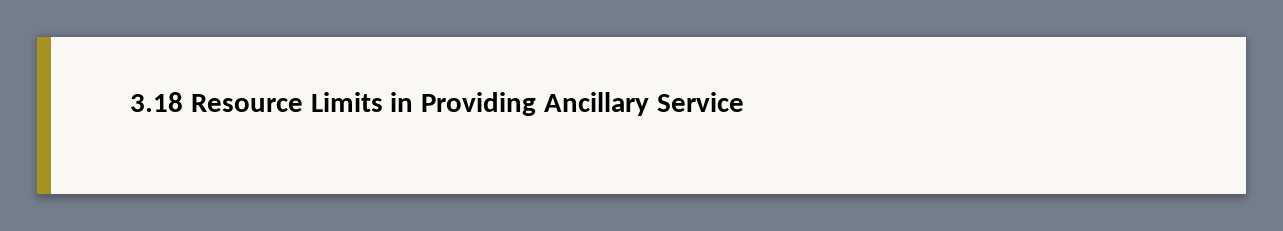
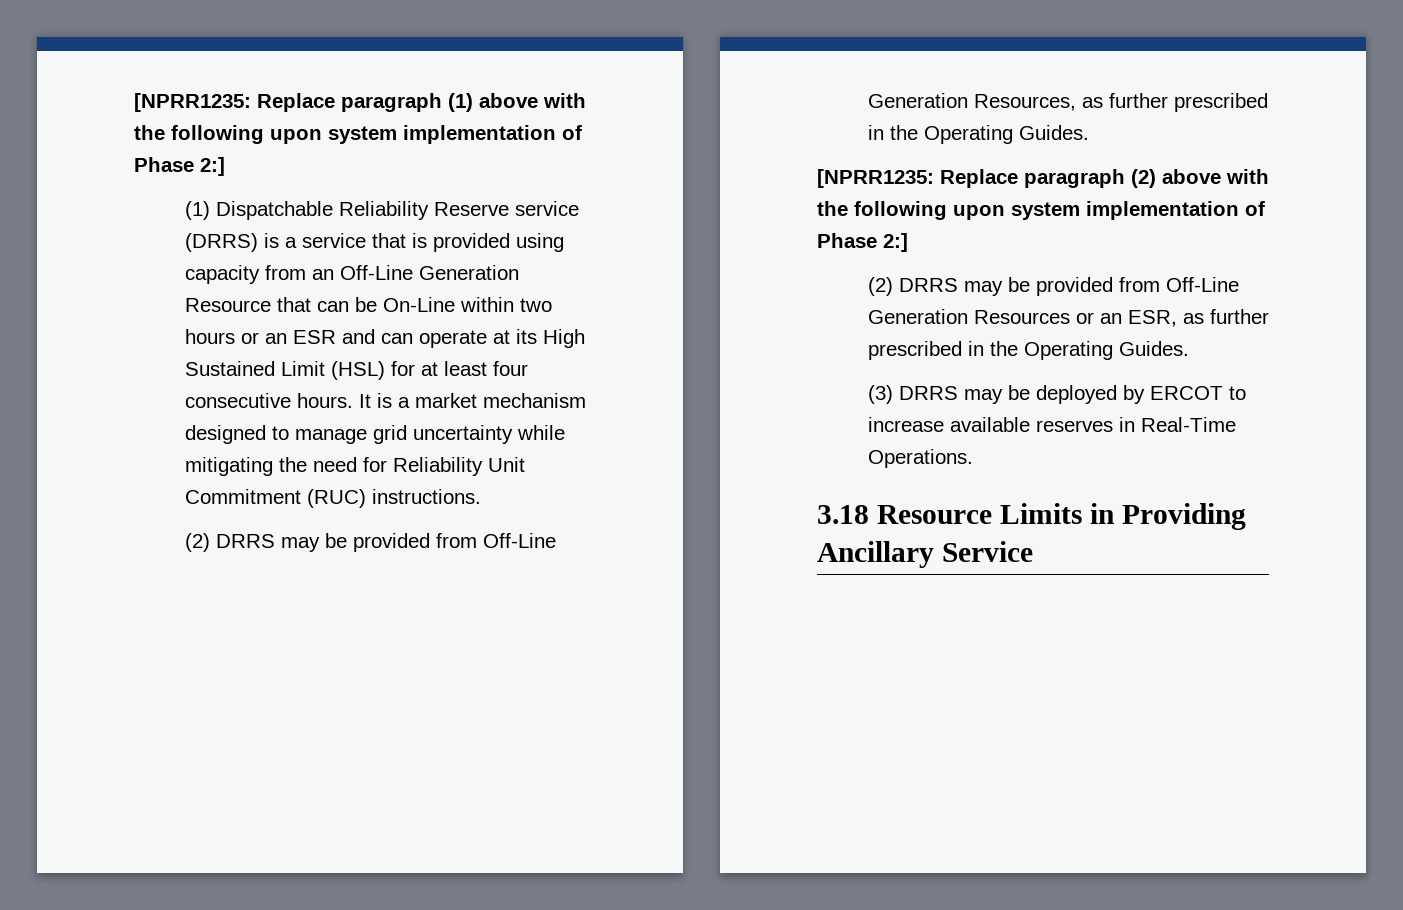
(130, 102) none -> [134,93,586,112] [134,125,582,144] [134,157,225,176] [184,201,579,220] [184,233,564,252] [184,265,519,284] [184,297,552,312] [184,329,585,348] [184,361,528,380] [184,393,586,408] [184,425,565,444] [184,457,525,476] [184,489,481,508] [184,533,556,552] [867,93,1268,112] [867,125,1089,144] [817,169,1269,188] [817,201,1265,220] [817,233,908,252] [867,277,1239,296] [867,309,1269,327] [867,341,1189,360] [867,385,1246,404] [867,417,1236,432] [867,449,973,468] [NPRR1235: Replace paragraph (1) above with the following upon system implementation of Phase 2:] // (1) Dispatchable Reliability Reserve service (DRRS) is a service that is provided using capacity from an Off-Line Generation Resource that can be On-Line within two hours or an ESR and can operate at its High Sustained Limit (HSL) for at least four consecutive hours. It is a market mechanism designed to manage grid uncertainty while mitigating the need for Reliability Unit Commitment (RUC) instructions. // (2) DRRS may be provided from Off-Line Generation Resources, as further prescribed in the Operating Guides. // [NPRR1235: Replace paragraph (2) above with the following upon system implementation of Phase 2:] // (2) DRRS may be provided from Off-Line Generation Resources or an ESR, as further prescribed in the Operating Guides. // (3) DRRS may be deployed by ERCOT to increase available reserves in Real-Time Operations. //

